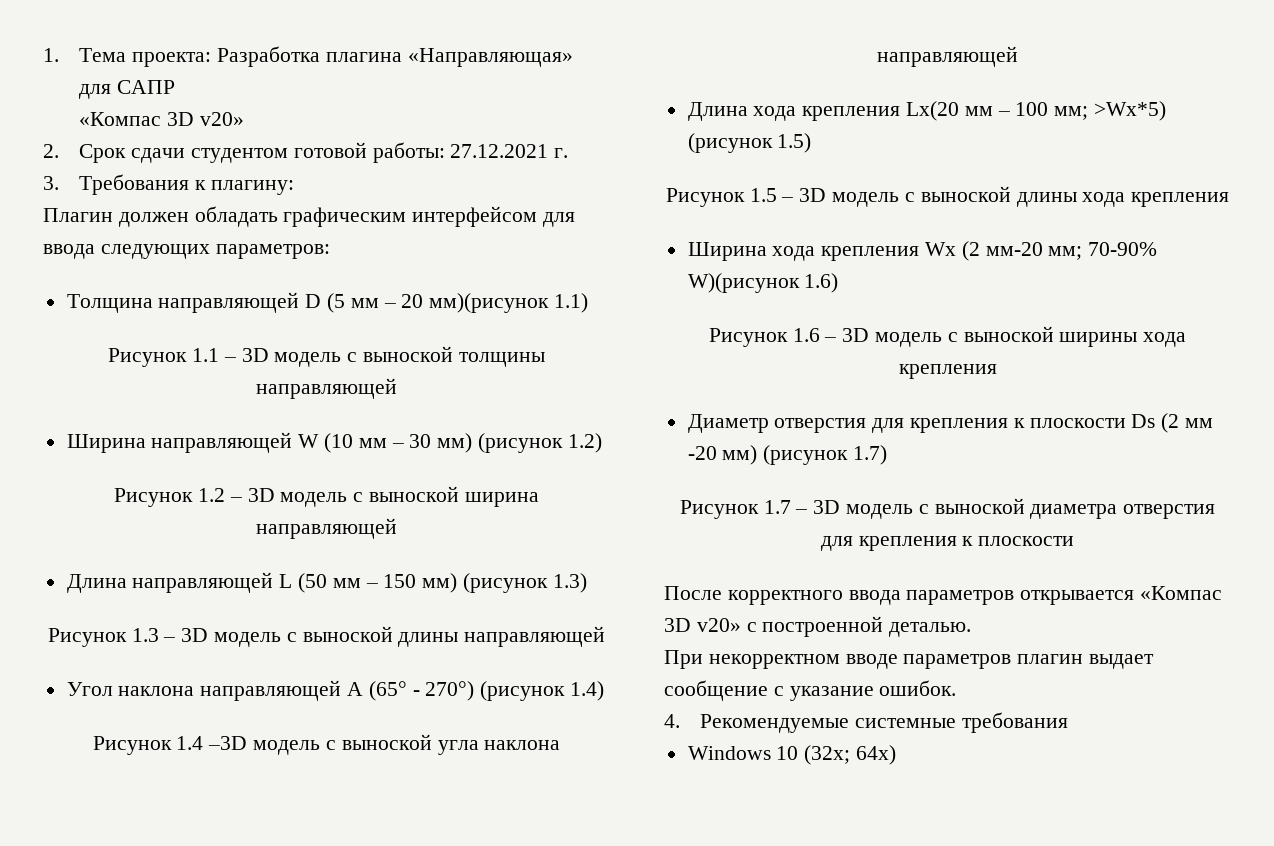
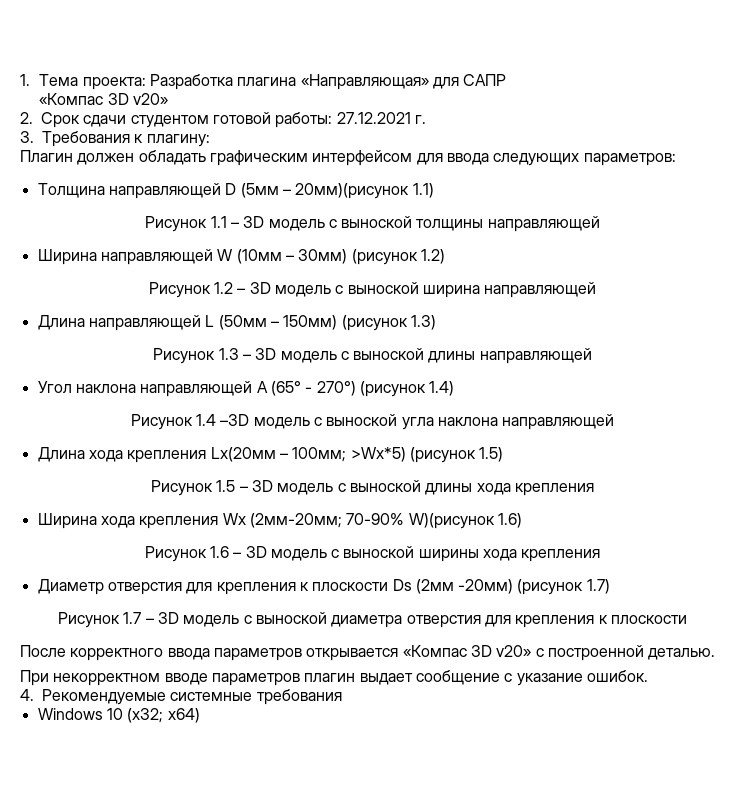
[327,293,550,313] (5 мм – 20 мм)(рисунок -> [240,183,410,199] (5мм – 20мм)(рисунок
[324,433,473,453] (10 мм – 30 мм) -> [236,249,348,264] (10мм – 30мм)
[298,573,458,593] (50 мм – 150 мм) -> [218,315,338,330] (50мм – 150мм)
[906,101,1089,121] Lx(20 мм – 100 мм; -> [210,447,347,462] Lx(20мм – 100мм;
[961,241,1083,261] (2 мм-20 мм; -> [249,513,342,528] (2мм-20мм;
[1161,413,1214,433] [687,445,758,465] (2 мм -20 мм) -> [415,579,514,594] (2мм -20мм)
[804,745,897,765] (32x; 64x) -> [127,708,200,723] (x32; x64)

